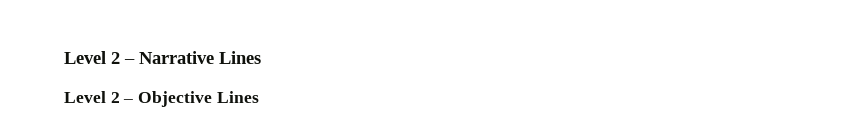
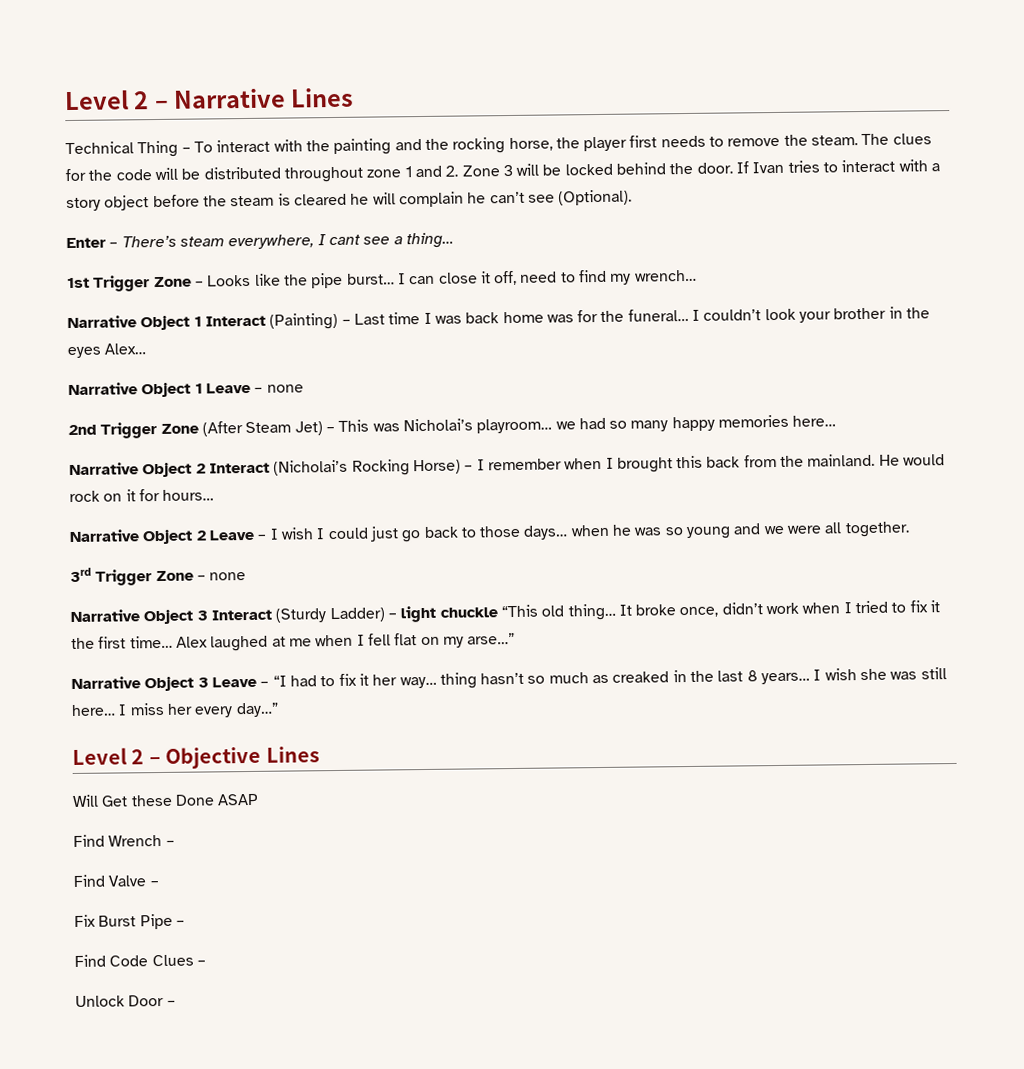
(261, 57) none -> [65,133,932,158] [65,159,941,183] [66,189,633,212] [66,232,454,250] [67,269,697,292] [67,306,931,331] [67,343,147,359] [68,382,304,398] [68,414,837,439] [69,453,946,478] [69,488,215,503] [69,521,910,545] [70,567,247,586] [70,600,941,625] [71,632,516,652] [71,667,947,692] [71,702,279,718] // Technical Thing – To interact with the painting and the rocking horse, the player first needs to remove the steam. The clues for the code will be distributed throughout zone 1 and 2. Zone 3 will be locked behind the door. If Ivan tries to interact with a story object before the steam is cleared he will complain he can’t see (Optional). // Enter – There’s steam everywhere, I cant see a thing… // 1st Trigger Zone – Looks like the pipe burst… I can close it off, need to find my wrench… // Narrative Object 1 Interact (Painting) – Last time I was back home was for the funeral… I couldn’t look your brother in the eyes Alex… // Narrative Object 1 Leave – none // 2nd Trigger Zone (After Steam Jet) – This was Nicholai’s playroom… we had so many happy memories here… // Narrative Object 2 Interact (Nicholai’s Rocking Horse) – I remember when I brought this back from the mainland. He would rock on it for hours… // Narrative Object 2 Leave – I wish I could just go back to those days… when he was so young and we were all together. // 3rd Trigger Zone – none // Narrative Object 3 Interact (Sturdy Ladder) – light chuckle “This old thing… It broke once, didn’t work when I tried to fix it the first time… Alex laughed at me when I fell flat on my arse…” // Narrative Object 3 Leave – “I had to fix it her way… thing hasn’t so much as creaked in the last 8 years… I wish she was still here… I miss her every day…”
(259, 97) none -> [72,793,260,807] [73,834,175,847] [73,874,159,887] [74,913,185,930] [74,954,206,967] [75,994,176,1007] // Will Get these Done ASAP // Find Wrench – // Find Valve – // Fix Burst Pipe – // Find Code Clues – // Unlock Door –

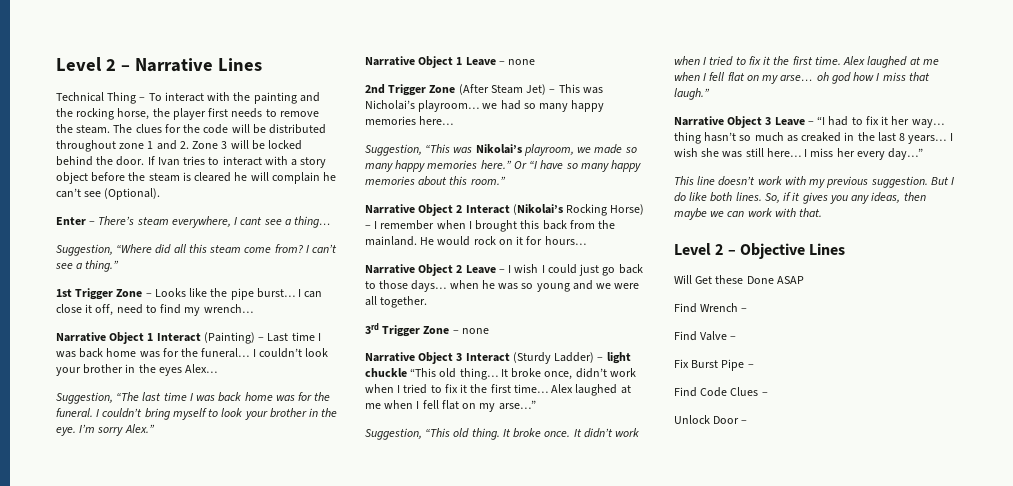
(454, 240) none -> [56,244,338,256] [55,260,120,272] // Suggestion, “Where did all this steam come from? I can’t see a thing.”
(147, 349) none -> [56,392,331,404] [56,408,338,420] [56,424,155,436] // Suggestion, “The last time I was back home was for the funeral. I couldn’t bring myself to look your brother in the eye. I’m sorry Alex.”
(837, 421) none -> [365,144,637,156] [365,160,642,172] [365,176,506,186] // Suggestion, “This was Nikolai’s playroom, we made so many happy memories here.” Or “I have so many happy memories about this room.”
[273,459,349,476] (Nicholai’s -> [512,204,563,215] (Nikolai’s
(516, 638) none -> [365,428,640,440] [674,56,939,68] [674,72,930,84] [674,88,710,100] // Suggestion, “This old thing. It broke once. It didn’t work when I tried to fix it the first time. Alex laughed at me when I fell flat on my arse… oh god how I miss that laugh.”
(279, 710) none -> [674,176,955,188] [674,192,926,204] [674,208,823,220] // This line doesn’t work with my previous suggestion. But I do like both lines. So, if it gives you any ideas, then maybe we can work with that.

